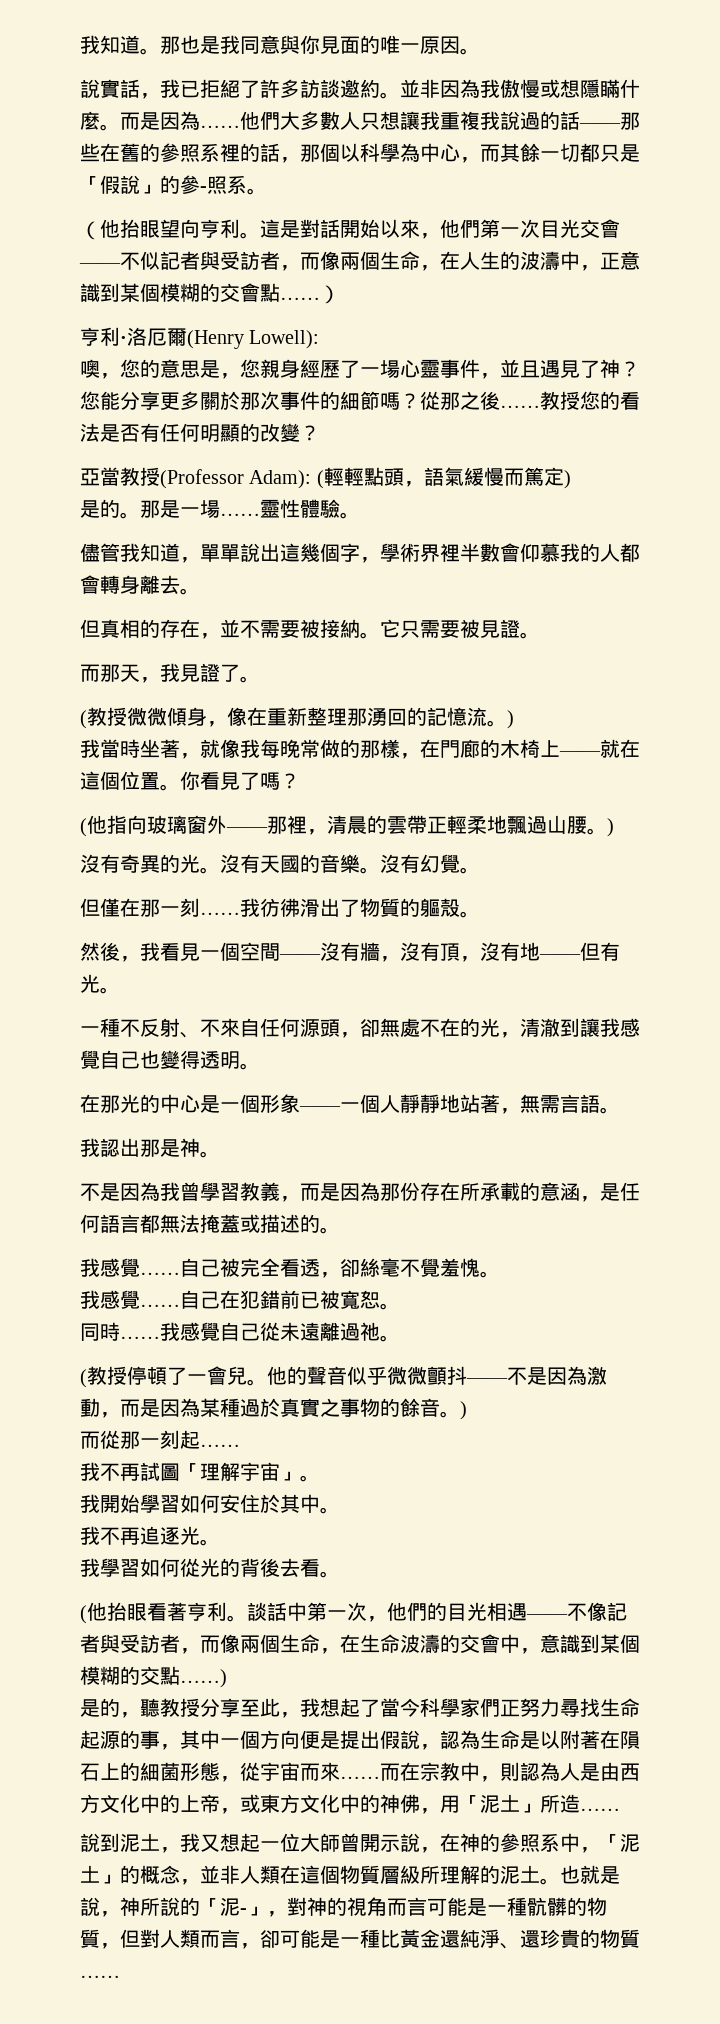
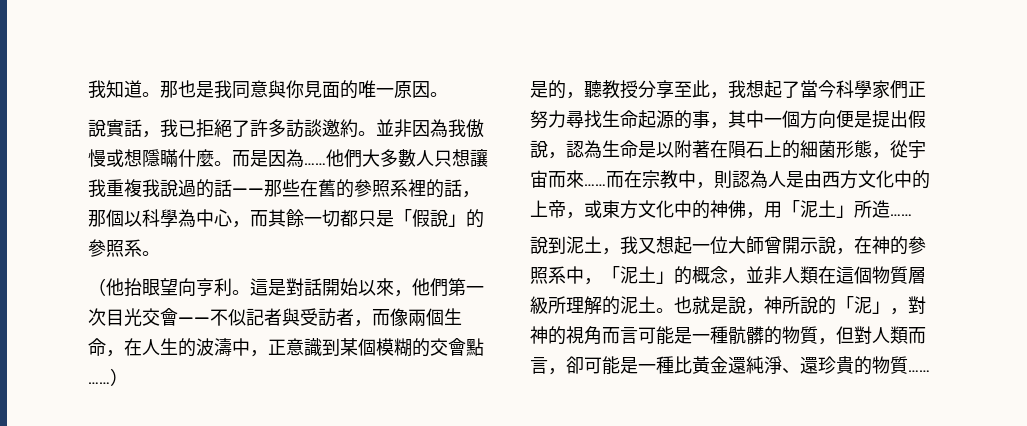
[200,186,207,192] - -> (106, 248) none
[80,327,320,349] [80,359,640,379] [80,391,640,410] [80,423,320,442] [80,467,571,489] [80,499,360,519] [80,543,640,563] [80,575,200,595] [80,619,540,639] [80,663,260,683] [80,707,514,729] [80,739,640,759] [80,771,300,791] [80,815,614,837] [80,854,480,874] [80,898,480,918] [80,942,620,962] [80,974,120,994] [80,1018,640,1038] [80,1050,260,1070] [80,1094,620,1114] [80,1138,220,1158] [80,1182,640,1202] [80,1214,340,1234] [80,1258,500,1278] [80,1290,400,1310] [80,1322,400,1342] [80,1366,607,1388] [80,1398,467,1420] [80,1430,240,1449] [80,1462,320,1482] [80,1494,340,1514] [80,1526,220,1546] [80,1558,340,1578] [80,1602,627,1624] [80,1634,640,1654] [80,1666,227,1688] // 亨利·洛厄爾(Henry Lowell): // 噢，您的意思是，您親身經歷了一場心靈事件，並且遇見了神？您能分享更多關於那次事件的細節嗎？從那之後……教授您的看法是否有任何明顯的改變？ // 亞當教授(Professor Adam): (輕輕點頭，語氣緩慢而篤定) // 是的。那是一場……靈性體驗。 // 儘管我知道，單單說出這幾個字，學術界裡半數會仰慕我的人都會轉身離去。 // 但真相的存在，並不需要被接納。它只需要被見證。 // 而那天，我見證了。 // (教授微微傾身，像在重新整理那湧回的記憶流。) // 我當時坐著，就像我每晚常做的那樣，在門廊的木椅上——就在這個位置。你看見了嗎？ // (他指向玻璃窗外——那裡，清晨的雲帶正輕柔地飄過山腰。) // 沒有奇異的光。沒有天國的音樂。沒有幻覺。 // 但僅在那一刻……我彷彿滑出了物質的軀殼。 // 然後，我看見一個空間——沒有牆，沒有頂，沒有地——但有光。 // 一種不反射、不來自任何源頭，卻無處不在的光，清澈到讓我感覺自己也變得透明。 // 在那光的中心是一個形象——一個人靜靜地站著，無需言語。 // 我認出那是神。 // 不是因為我曾學習教義，而是因為那份存在所承載的意涵，是任何語言都無法掩蓋或描述的。 // 我感覺……自己被完全看透，卻絲毫不覺羞愧。 // 我感覺……自己在犯錯前已被寬恕。 // 同時……我感覺自己從未遠離過祂。 // (教授停頓了一會兒。他的聲音似乎微微顫抖——不是因為激動，而是因為某種過於真實之事物的餘音。) // 而從那一刻起…… // 我不再試圖「理解宇宙」。 // 我開始學習如何安住於其中。 // 我不再追逐光。 // 我學習如何從光的背後去看。 // (他抬眼看著亨利。談話中第一次，他們的目光相遇——不像記者與受訪者，而像兩個生命，在生命波濤的交會中，意識到某個模糊的交點……) -> (128, 377) none
[240,1908,247,1914] - -> (872, 305) none

